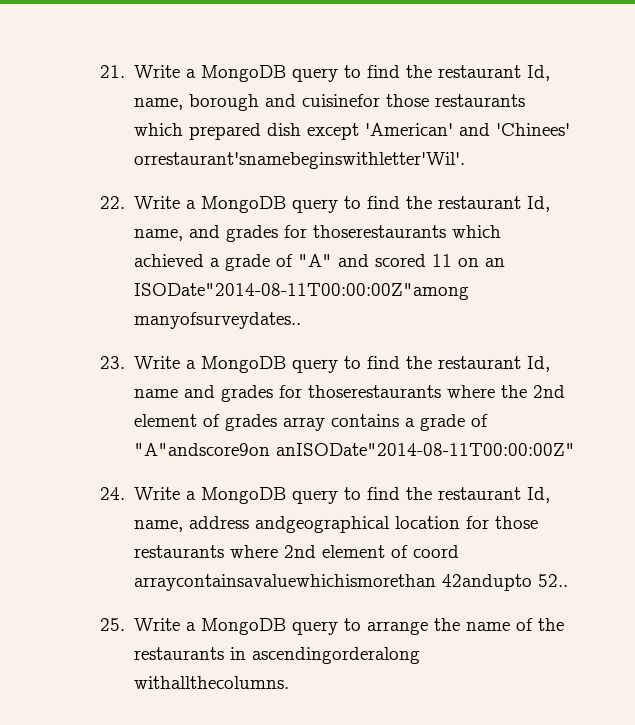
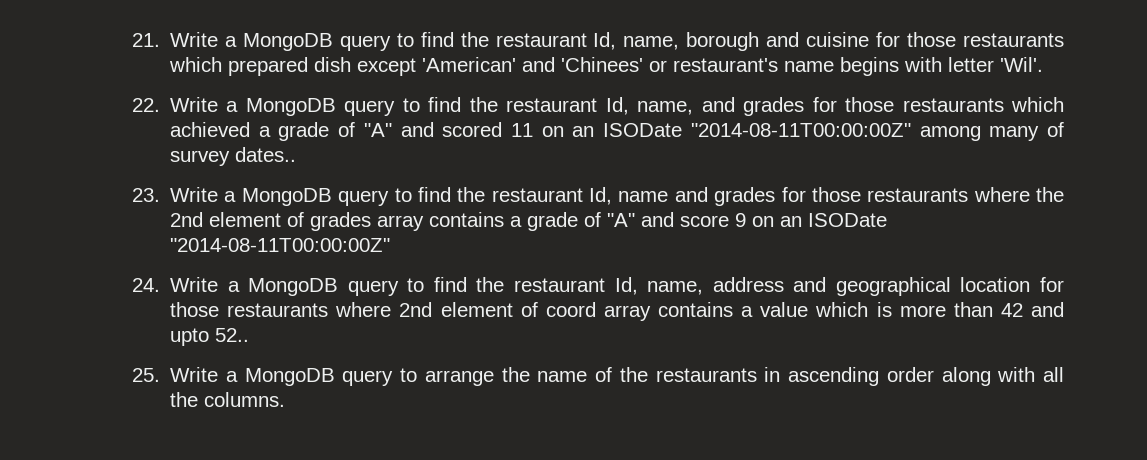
[302,94,381,107] cuisinefor -> [806,32,901,47] cuisine for
[134,152,466,169] orrestaurant'snamebeginswithletter'Wil'. -> [649,57,1044,76] or restaurant's name begins with letter 'Wil'.
[313,225,447,238] thoserestaurants -> [845,97,1004,112] those restaurants
[134,283,470,300] [134,312,302,329] ISODate"2014-08-11T00:00:00Z"among manyofsurveydates.. -> [603,122,1064,141] [170,147,297,166] ISODate "2014-08-11T00:00:00Z" among many of survey dates..
[308,385,442,398] thoserestaurants -> [811,187,969,202] those restaurants
[134,443,576,456] "A"andscore9on anISODate"2014-08-11T00:00:00Z" -> [607,212,888,227] [170,238,391,252] "A" and score 9 on an ISODate "2014-08-11T00:00:00Z"
[255,516,391,533] andgeographical -> [793,277,951,296] and geographical
[134,574,533,591] arraycontainsavaluewhichismorethan 42andupto -> [603,302,1064,321] [170,328,210,346] array contains a value which is more than 42 and upto
[252,647,421,664] [134,676,290,689] ascendingorderalong withallthecolumns. -> [788,367,1064,386] [170,392,286,407] ascending order along with all the columns.

